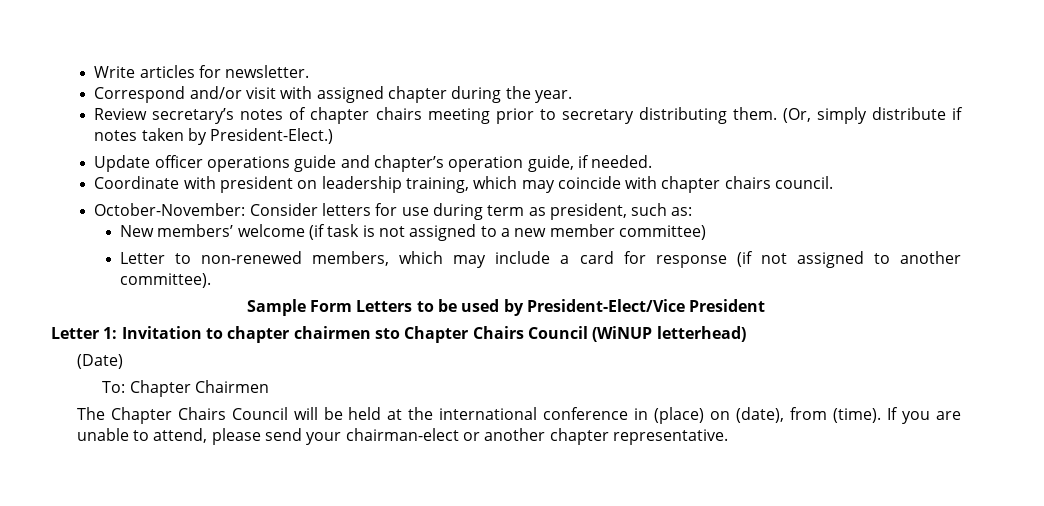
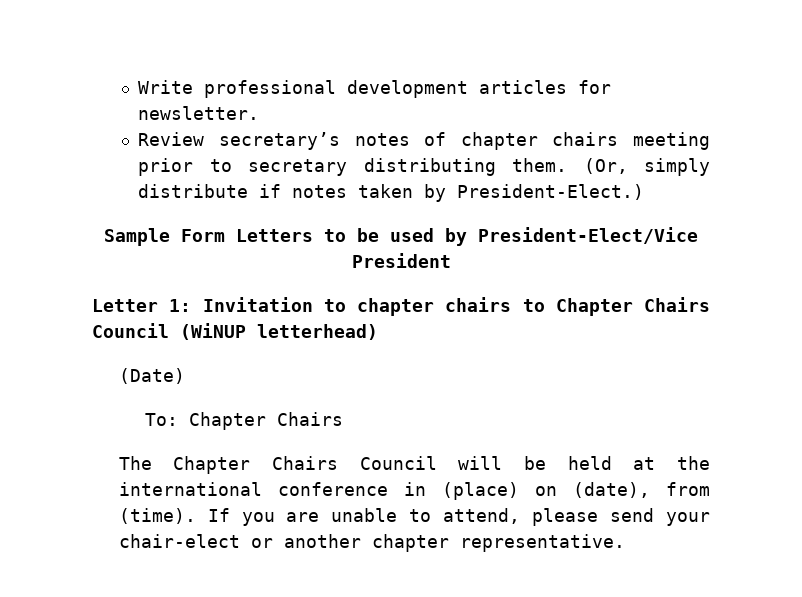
(136, 72) none -> [204,80,469,98] professional development
[94,86,572,103] // Correspond and/or visit with assigned chapter during the year. -> (260, 113) none
[94,155,653,172] [94,176,834,193] [94,203,693,220] [119,224,706,241] [119,251,961,268] [119,273,211,288] // Update officer operations guide and chapter’s operation guide, if needed. // Coordinate with president on leadership training, which may coincide with chapter chairs council. // October-November: Consider letters for use during term as president, such as: // New members’ welcome (if task is not assigned to a new member committee) // Letter to non-renewed members, which may include a card for response (if not assigned to another committee). -> (645, 192) none
[293,326,400,339] chairmen sto -> [445,297,545,312] chairs to
[195,380,270,393] Chairmen -> [277,412,344,426] Chairs
[345,428,459,441] chairman-elect -> [118,534,240,548] chair-elect

